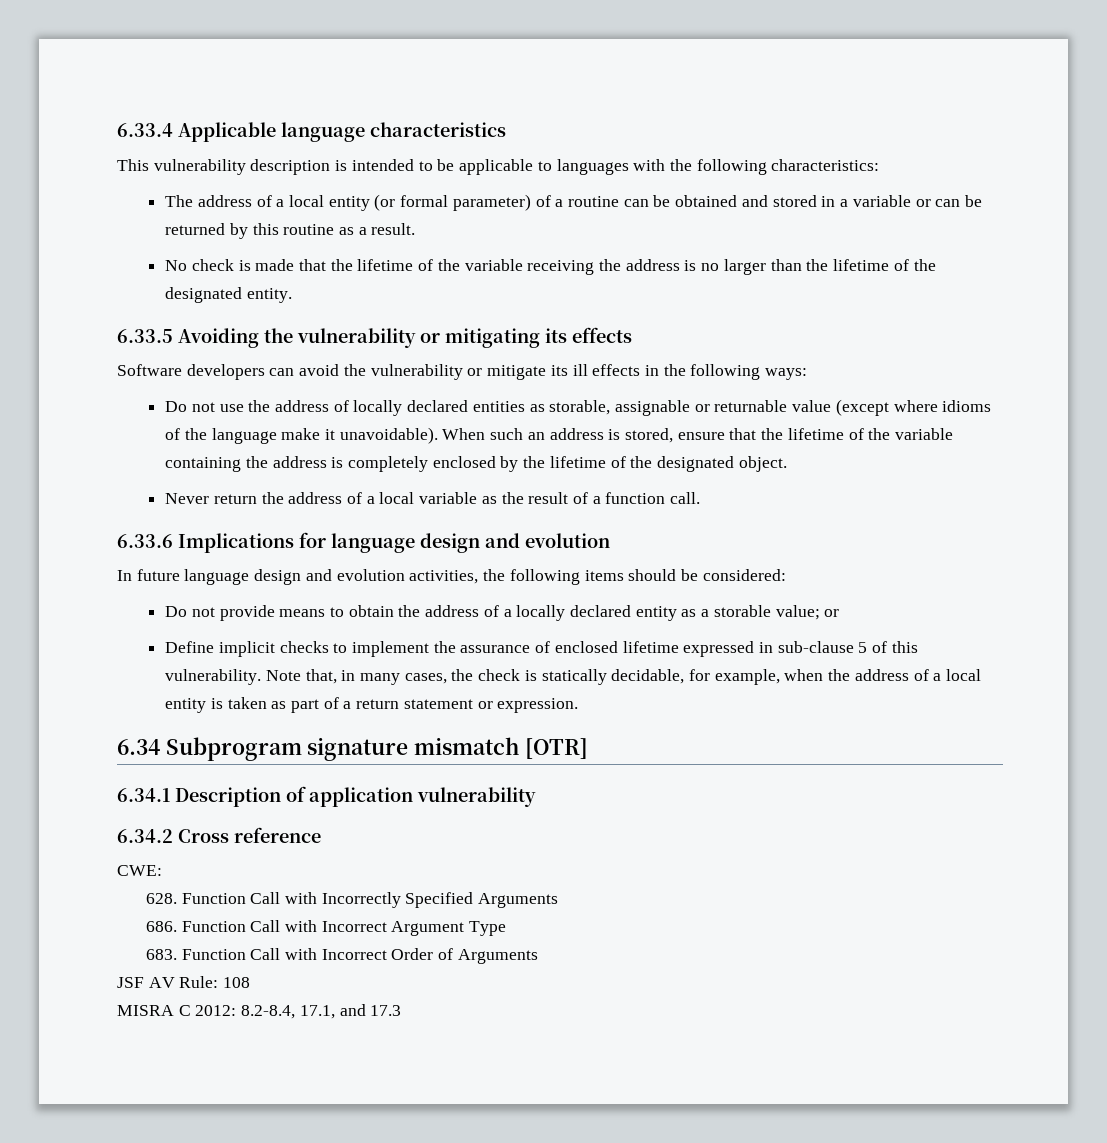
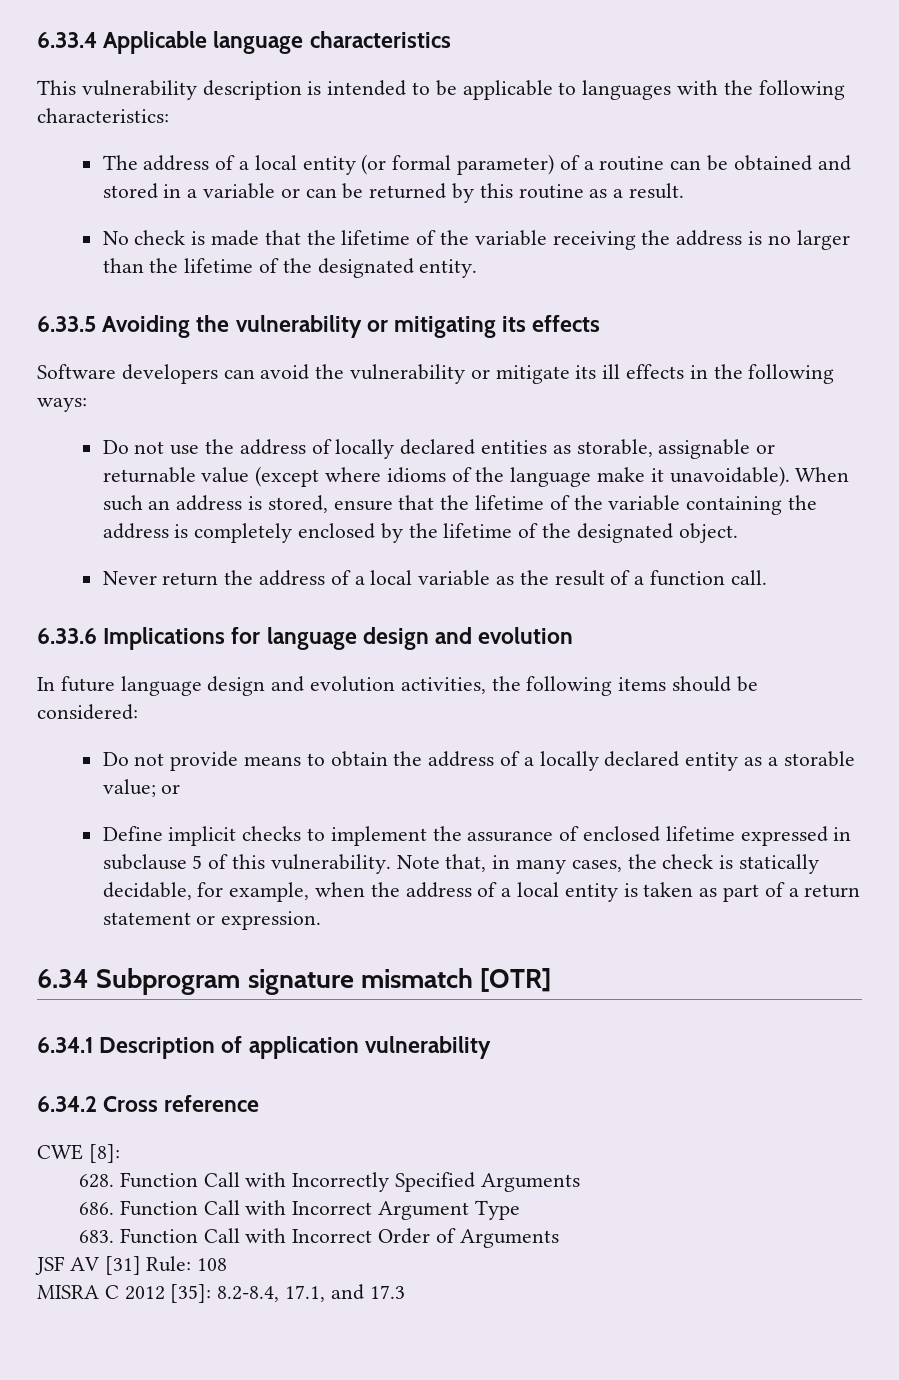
[777,641,854,653] sub-clause -> [102,854,187,870] subclause
[117,865,162,876] CWE: -> [37,1144,120,1163] CWE [8]:
(175, 982) none -> [104,1256,141,1275] [31]
[195,1005,237,1016] 2012: -> [124,1284,212,1303] 2012 [35]:

